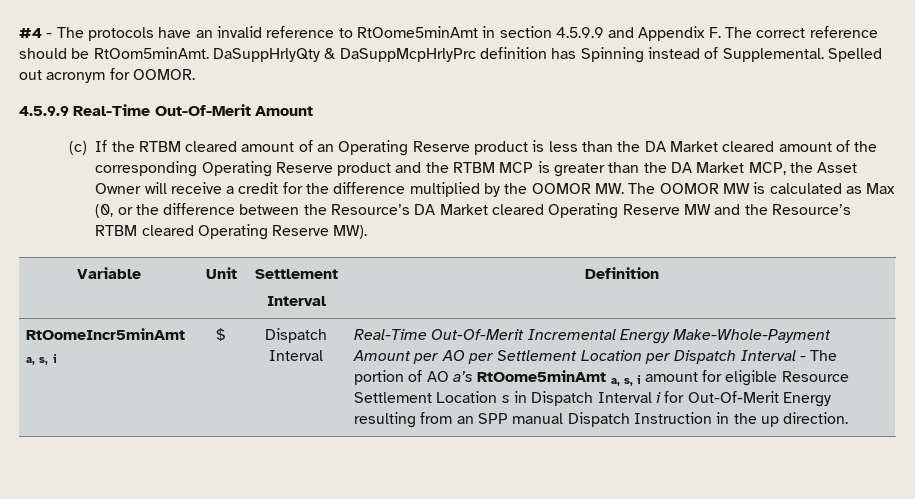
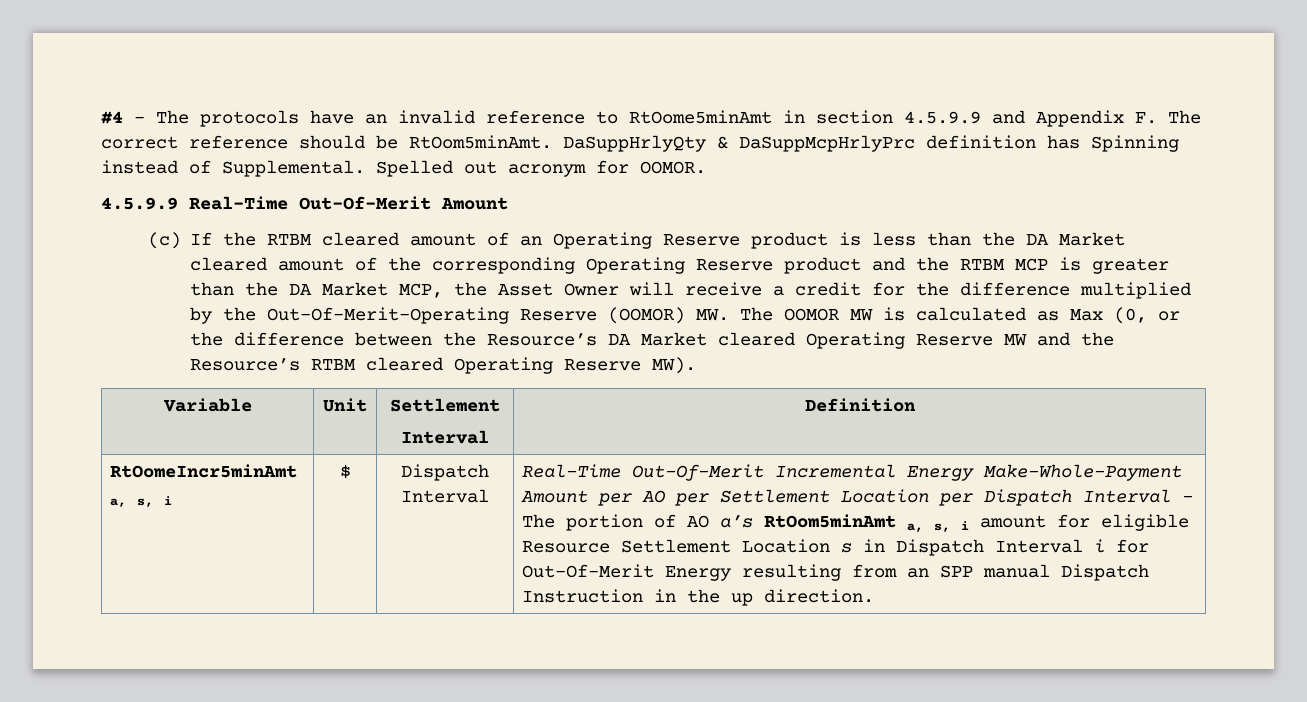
[531,183,591,194] OOMOR -> [266,307,685,324] Out-Of-Merit-Operating Reserve (OOMOR)
[477,370,607,382] RtOome5minAmt -> [763,514,896,528] RtOom5minAmt

